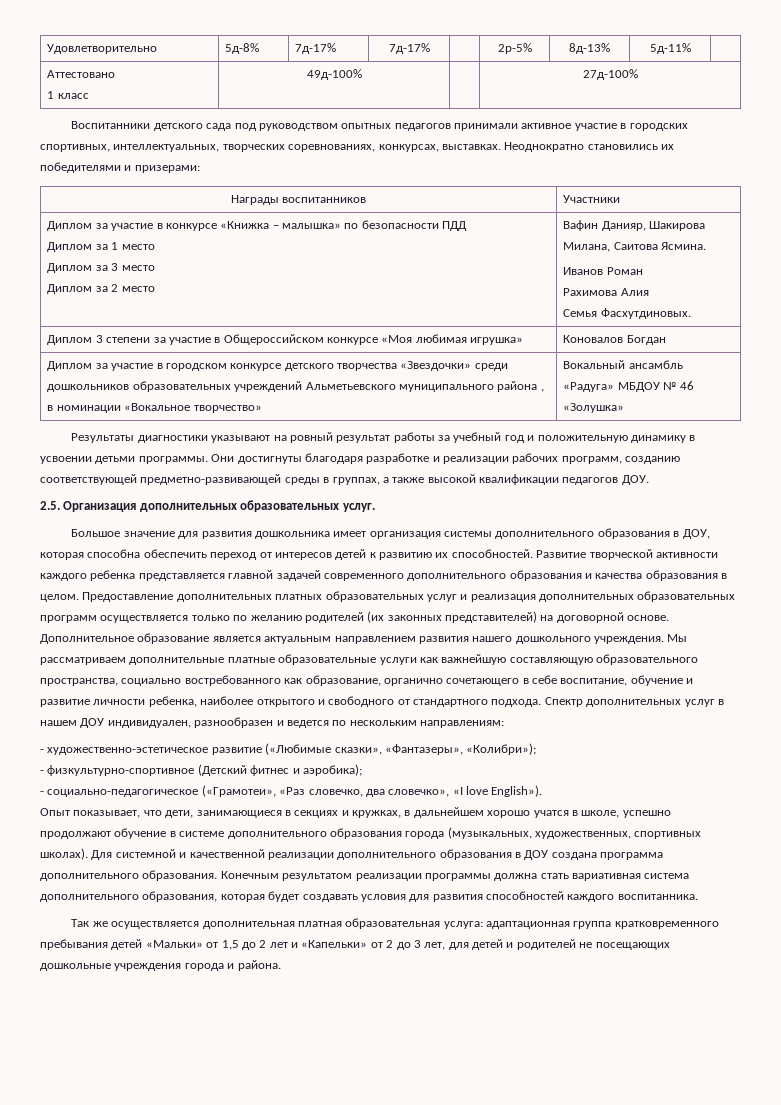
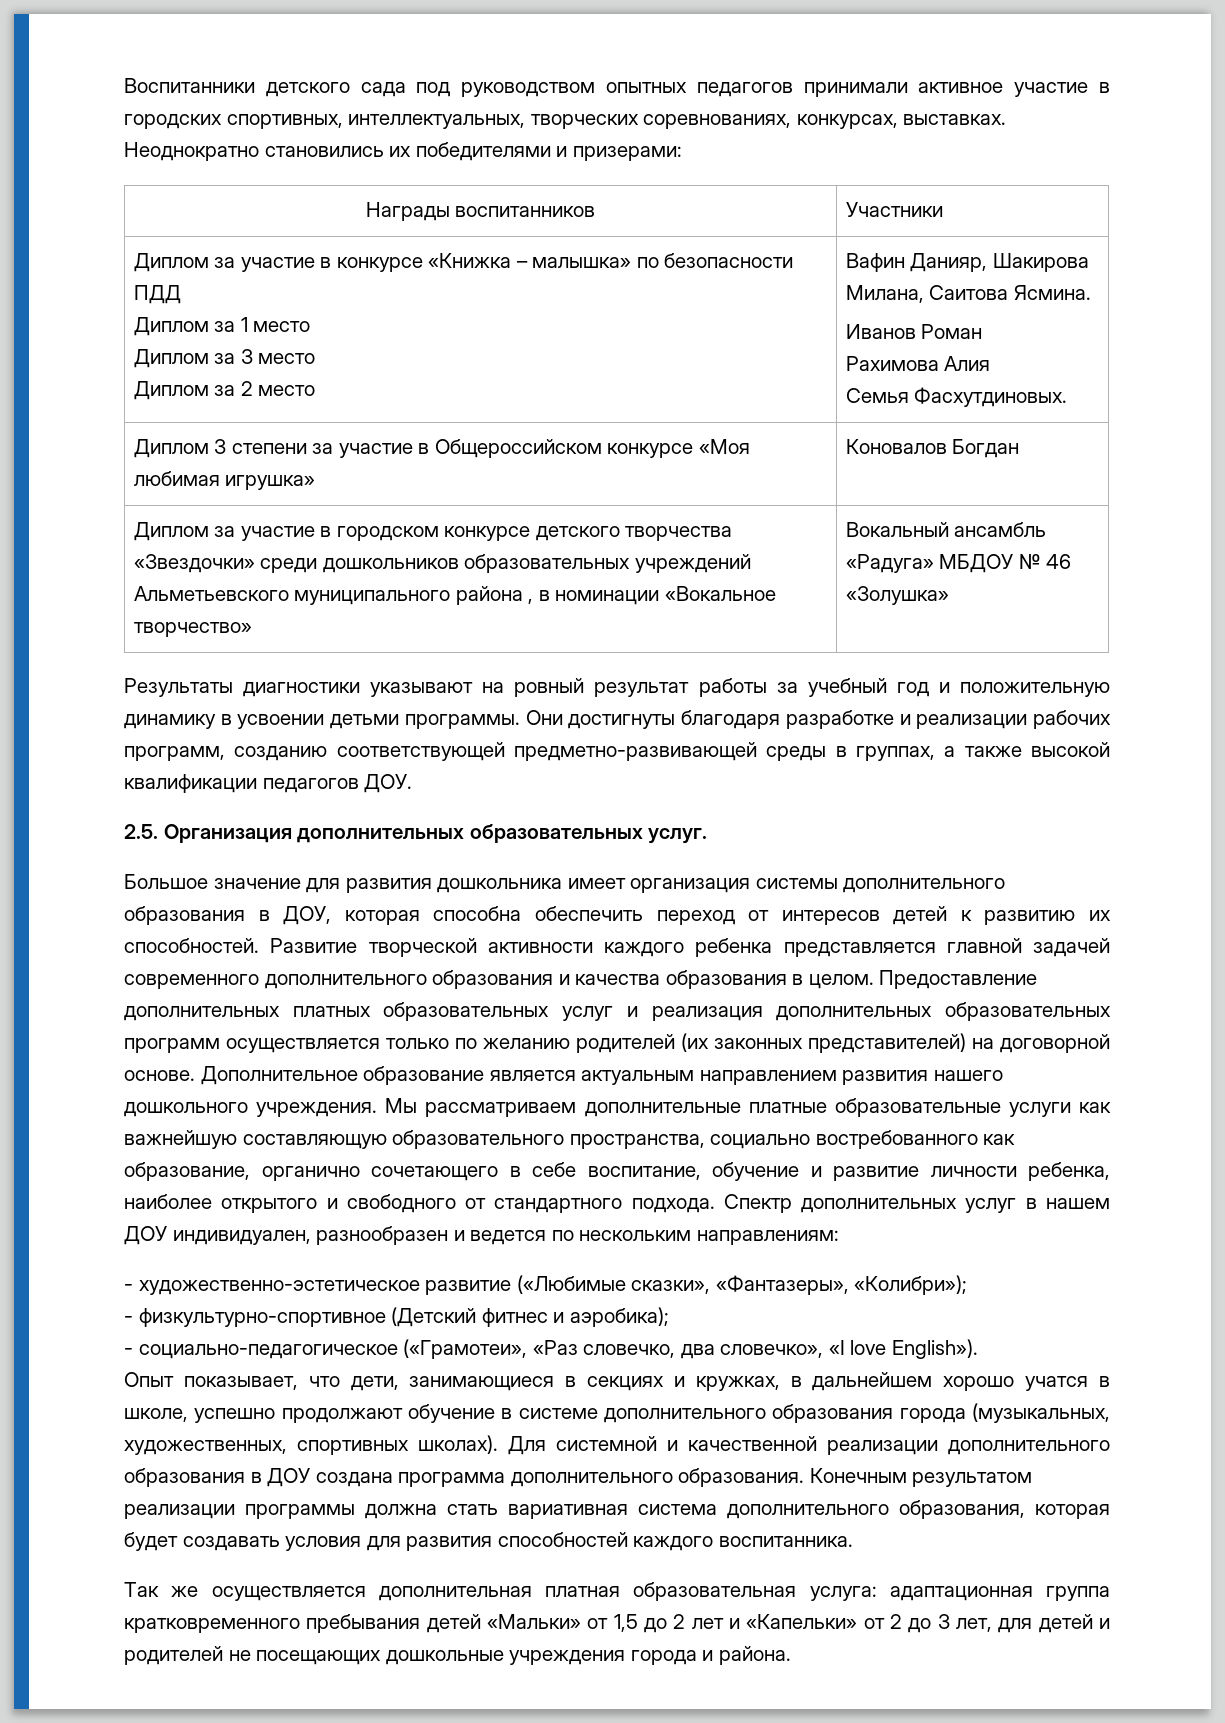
[47,44,158,54] [225,43,260,54] [295,43,337,54] [388,43,430,54] [497,43,532,54] [569,43,610,54] [649,43,691,54] [47,70,116,78] [47,91,89,99] [306,69,362,80] [582,69,638,80] Удовлетворительно | 5д-8% | 7д-17% | 7д-17% | | 2р-5% | 8д-13% | 5д-11% | // Аттестовано // 1 класс | 49д-100% | | 27д-100% // -> (124, 85) none

